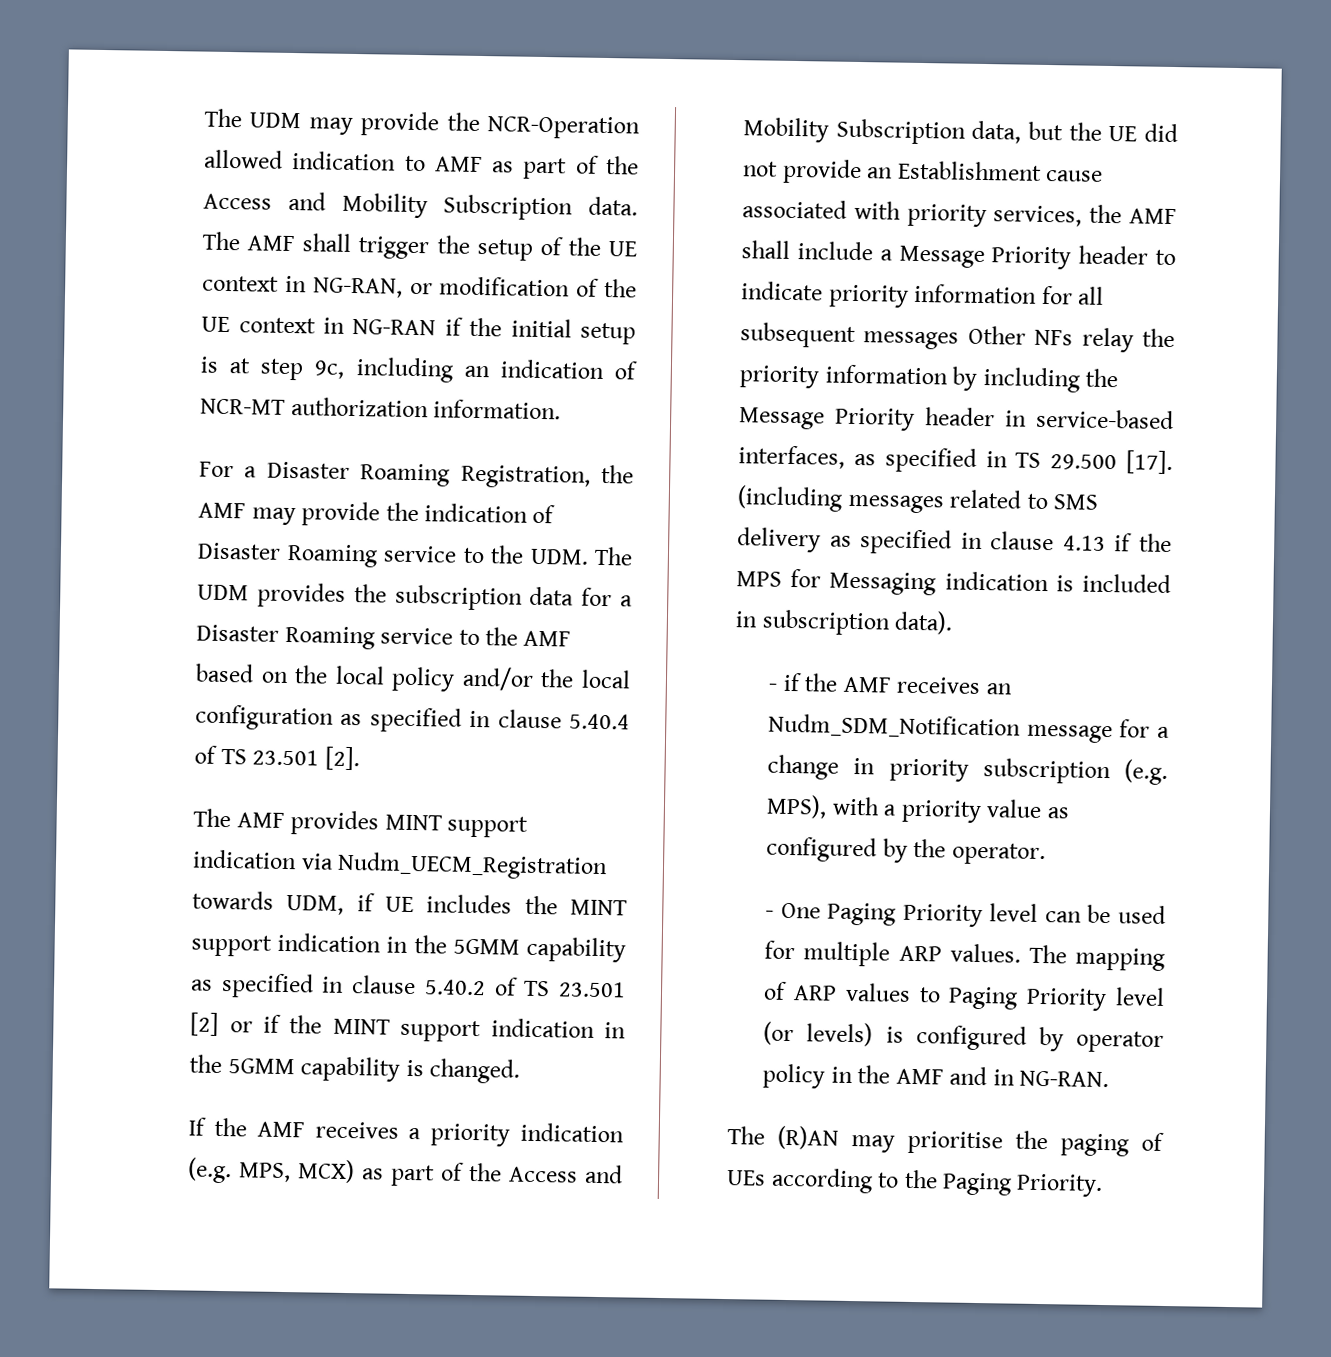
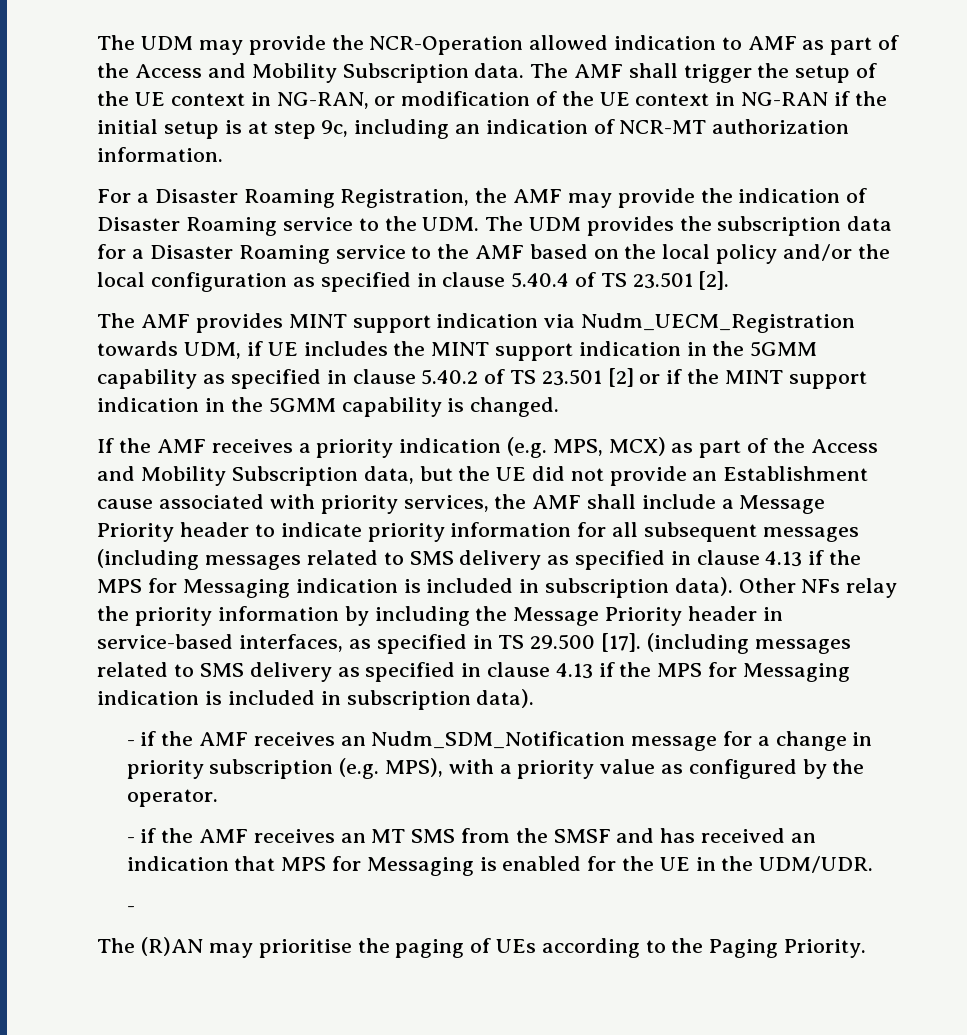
(960, 340) none -> [97,549,861,570] [97,577,733,598] (including messages related to SMS delivery as specified in clause 4.13 if the MPS for Messaging indication is included in subscription data).
[780,902,1166,928] [764,940,1165,971] [763,981,1165,1012] [763,1021,1164,1053] [762,1063,1110,1089] One Paging Priority level can be used for multiple ARP values. The mapping of ARP values to Paging Priority level (or levels) is configured by operator policy in the AMF and in NG-RAN. -> [140,828,816,843] [126,856,874,876] [126,906,135,912] if the AMF receives an MT SMS from the SMSF and has received an indication that MPS for Messaging is enabled for the UE in the UDM/UDR. // -

